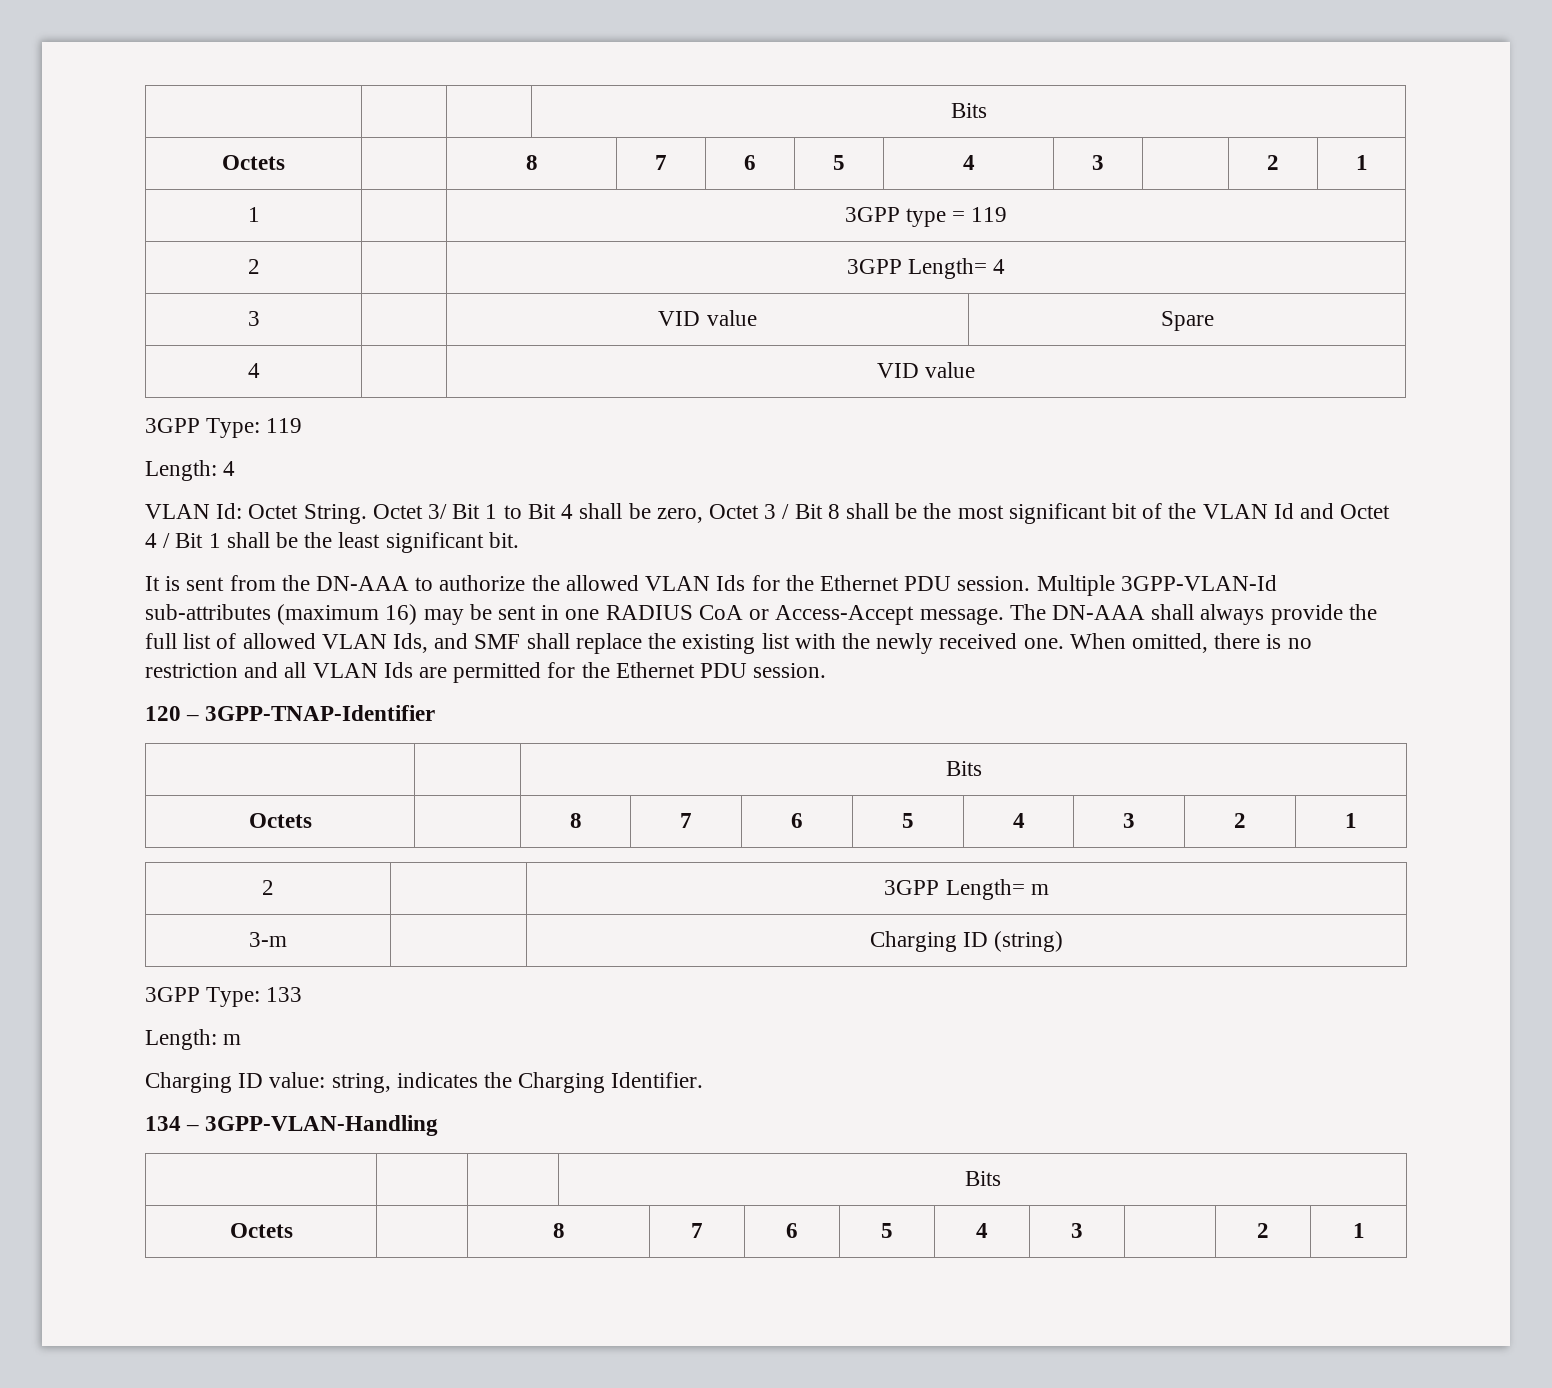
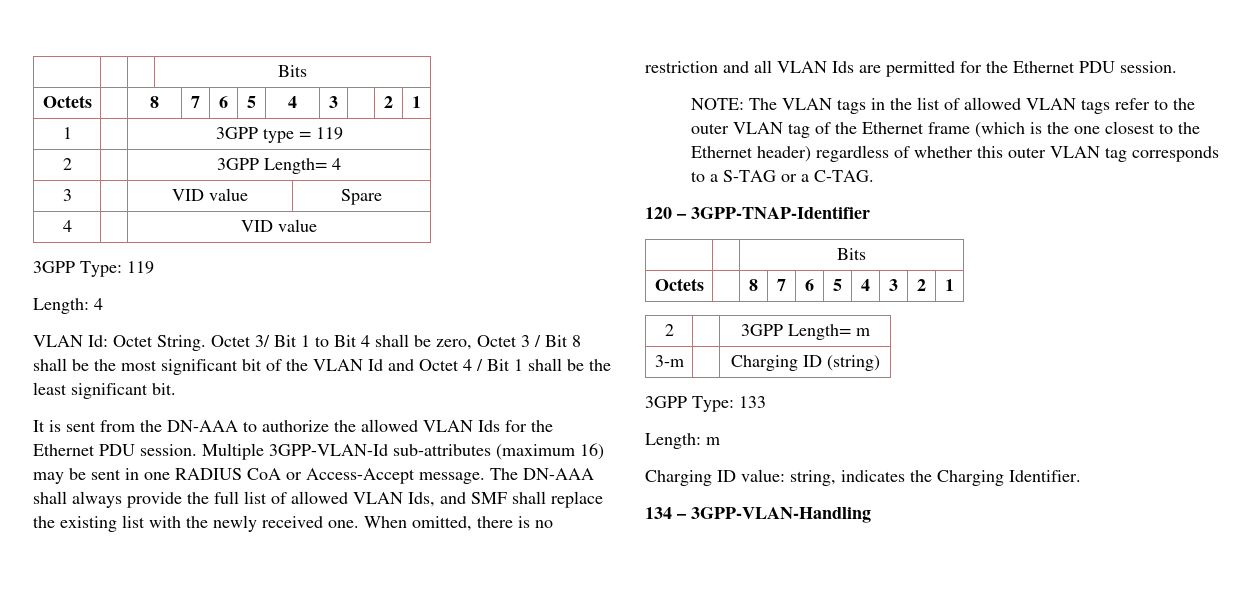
(827, 670) none -> [690,97,1195,114] [690,121,1200,138] [690,145,1219,162] [690,170,874,182] // NOTE: The VLAN tags in the list of allowed VLAN tags refer to the outer VLAN tag of the Ethernet frame (which is the one closest to the Ethernet header) regardless of whether this outer VLAN tag corresponds to a S-TAG or a C-TAG.
[964,1171,1001,1186] [229,1223,293,1238] [552,1223,565,1238] [691,1223,703,1238] [786,1223,798,1238] [881,1223,893,1238] [976,1223,988,1238] [1071,1223,1083,1238] [1257,1223,1269,1238] [1352,1223,1365,1238] // | | | Bits // Octets | | 8 | 7 | 6 | 5 | 4 | 3 | | 2 | 1 -> (871, 515) none

